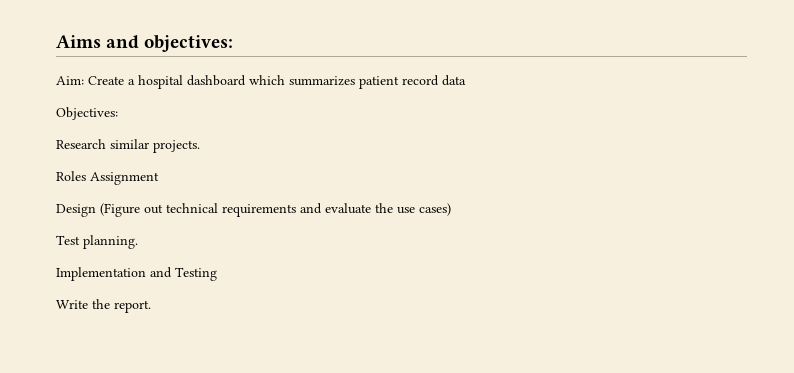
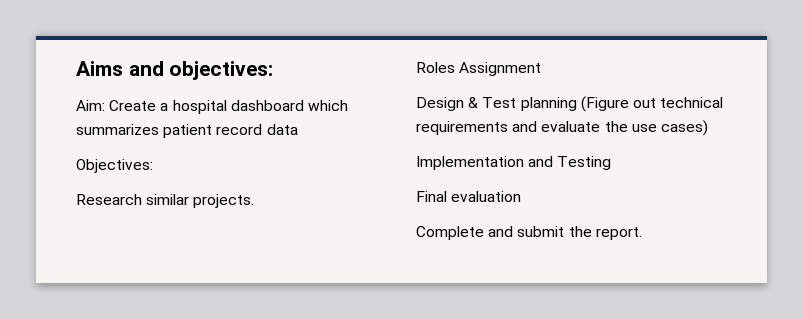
(96, 210) none -> [468,97,577,111] & Test planning
[56,235,138,249] // Test planning. -> (708, 128) none
[56,300,88,309] Write -> [416,191,522,202] [416,226,565,240] Final evaluation // Complete and submit

